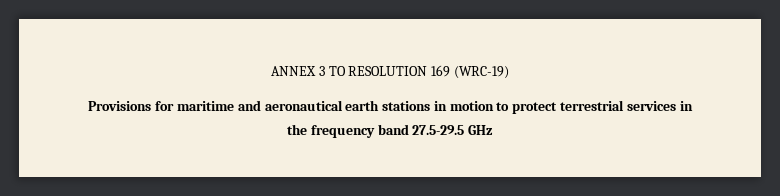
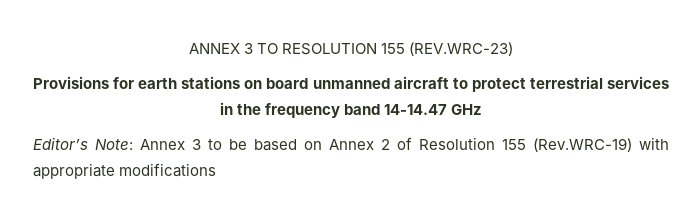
[431,65,509,79] 169 (WRC-19) -> [381,42,514,56] 155 (REV.WRC-23)
[176,100,494,111] maritime and aeronautical earth stations in motion -> [138,76,449,89] earth stations on board unmanned aircraft
[412,125,465,135] 27.5-29.5 -> [384,104,448,115] 14-14.47
(494, 130) none -> [33,137,669,152] [33,163,217,179] // Editor’s Note: Annex 3 to be based on Annex 2 of Resolution 155 (Rev.WRC-19) with appropriate modifications

